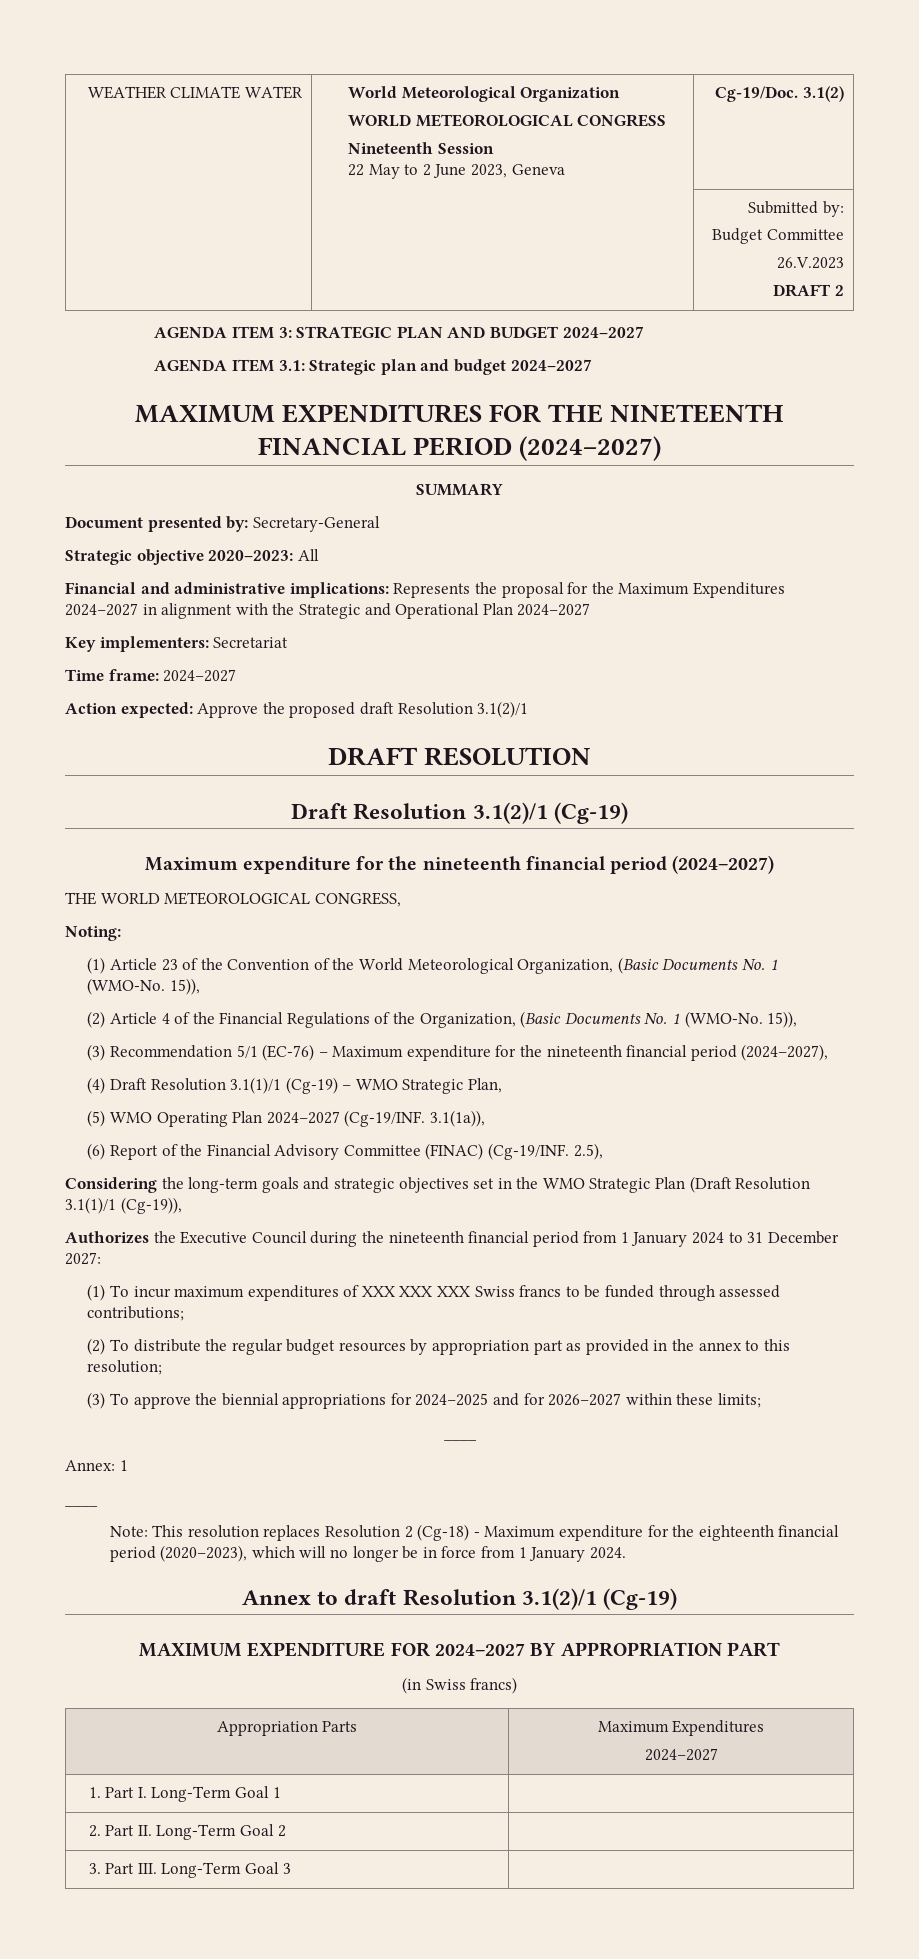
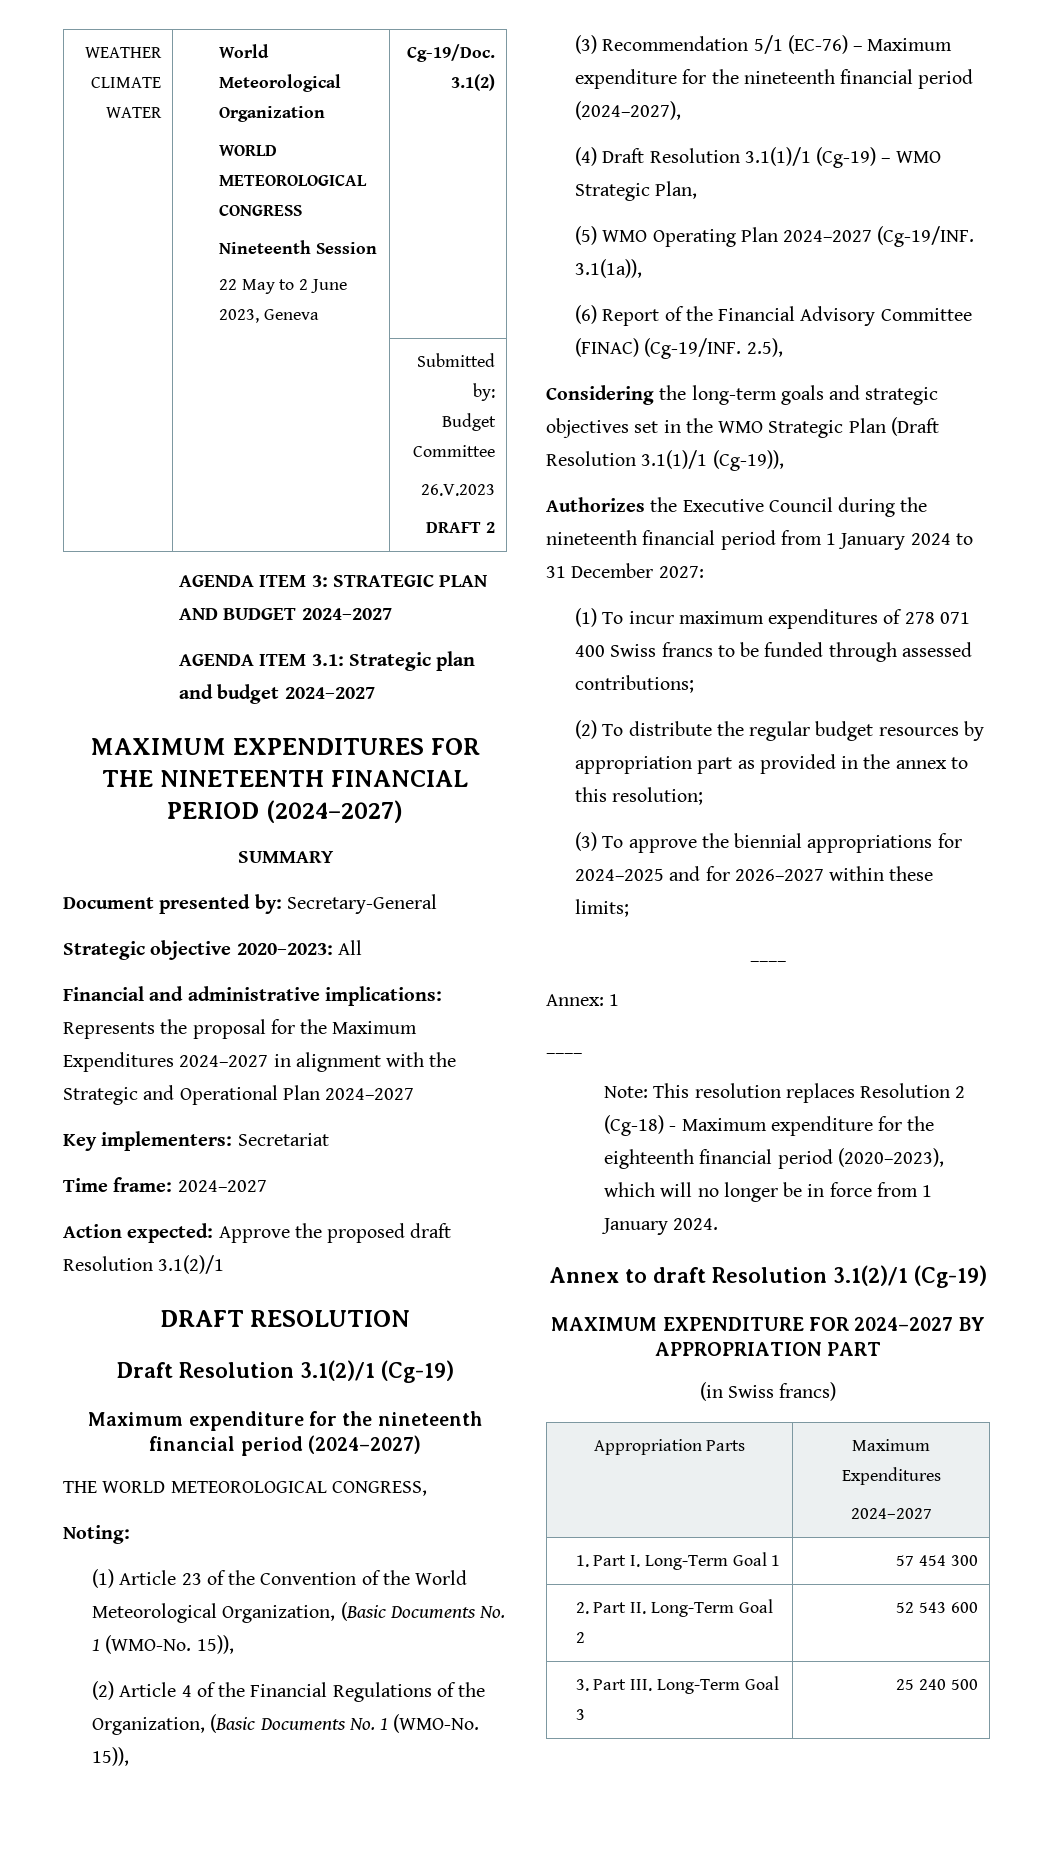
[361,1286,471,1297] XXX XXX XXX -> [904,612,970,624] [575,645,606,657] 278 071 400
(281, 1792) none -> [896,1555,978,1566] 57 454 300
(286, 1831) none -> [896,1602,978,1613] 52 543 600
(291, 1868) none -> [896,1679,978,1690] 25 240 500

